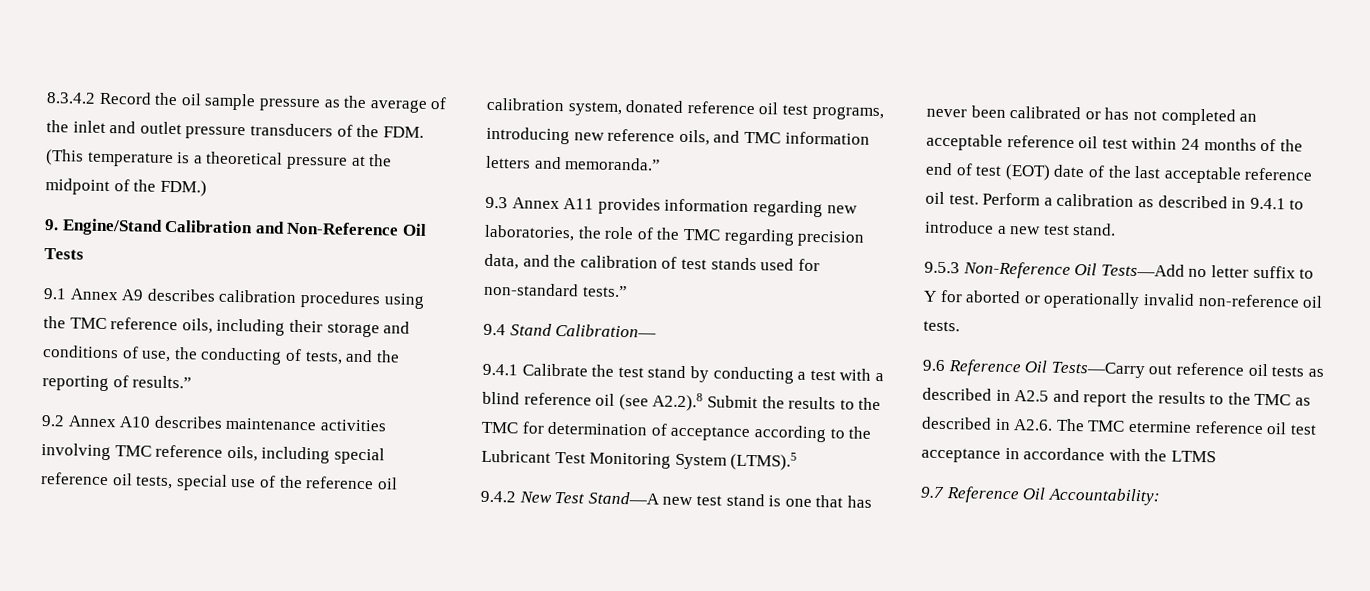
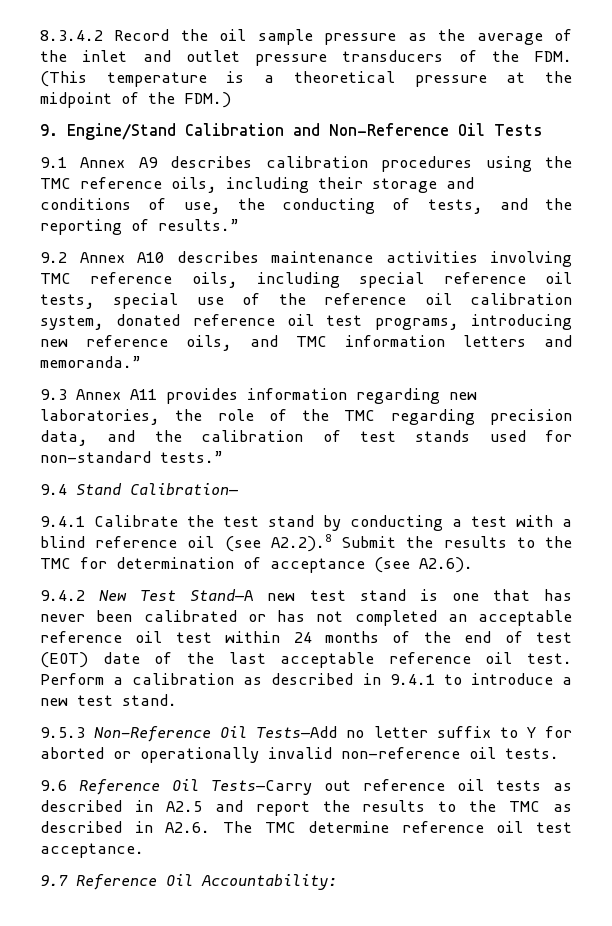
[753,425,872,443] [481,449,798,471] according to the Lubricant Test Monitoring System (LTMS).5 -> [374,557,473,573] (see A2.6).
[1127,420,1317,435] [921,447,1216,463] etermine reference oil test acceptance in accordance with the LTMS -> [308,821,572,833] [40,843,144,858] determine reference oil test acceptance.

